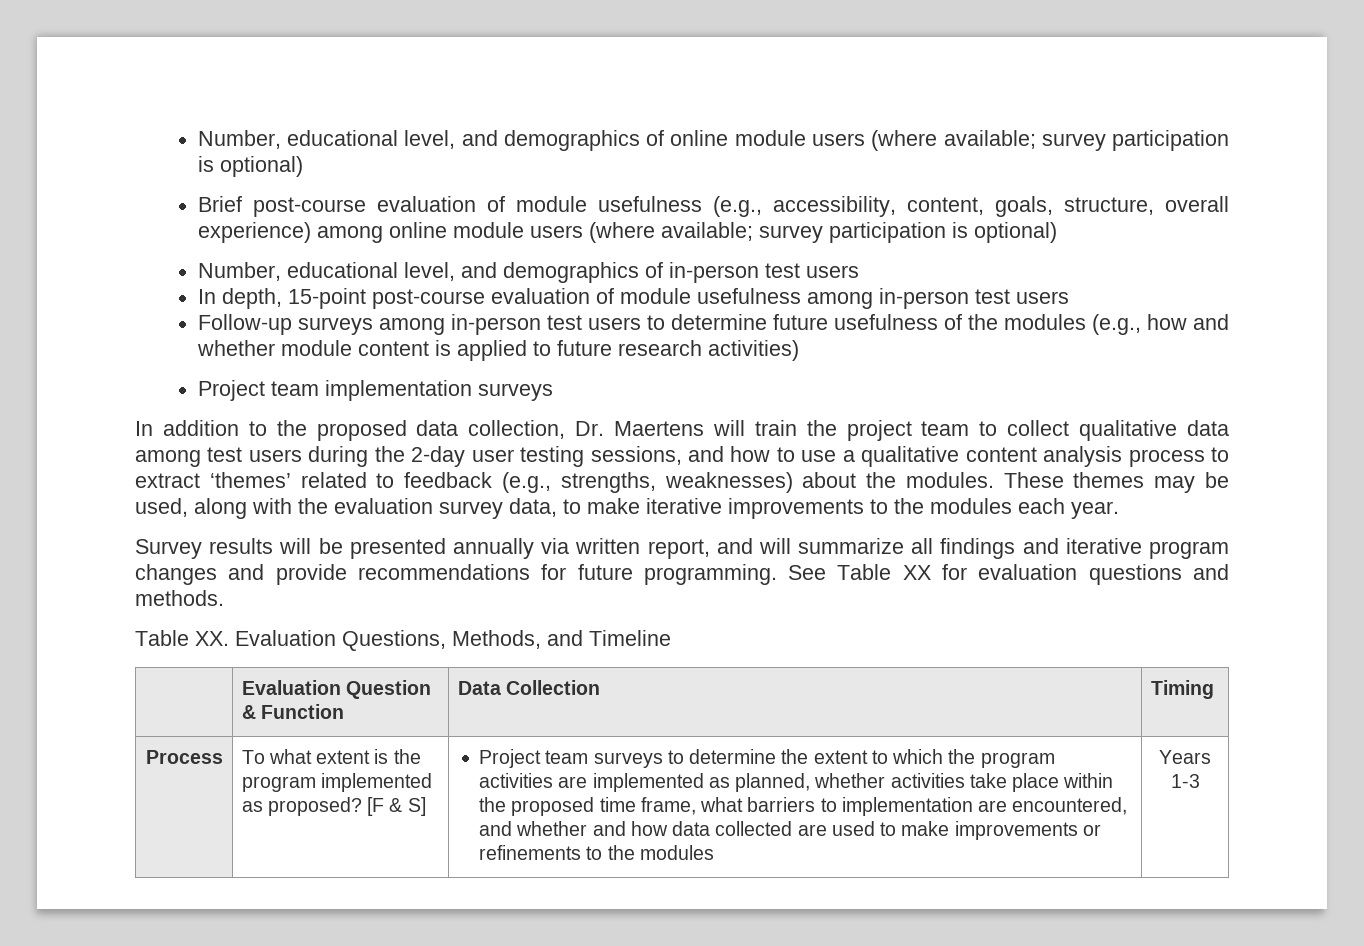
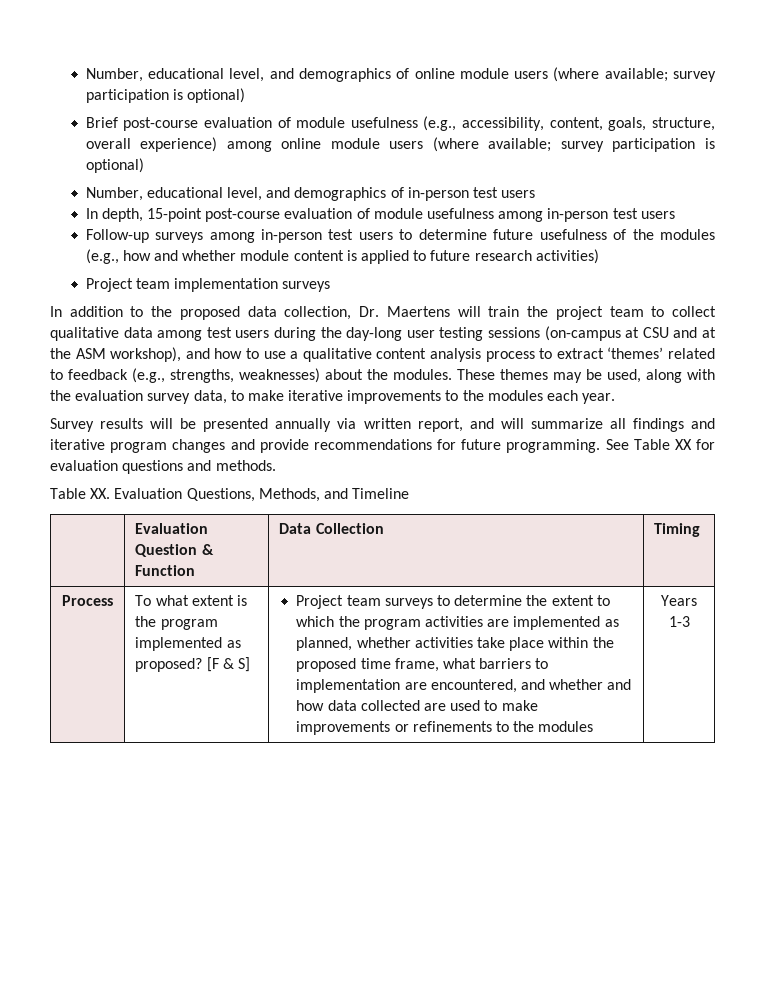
[411,446,466,467] 2-day -> [346,327,403,341] day-long
[590,446,682,465] sessions, -> [488,326,717,341] [50,347,182,362] sessions (on-campus at CSU and at the ASM workshop),

